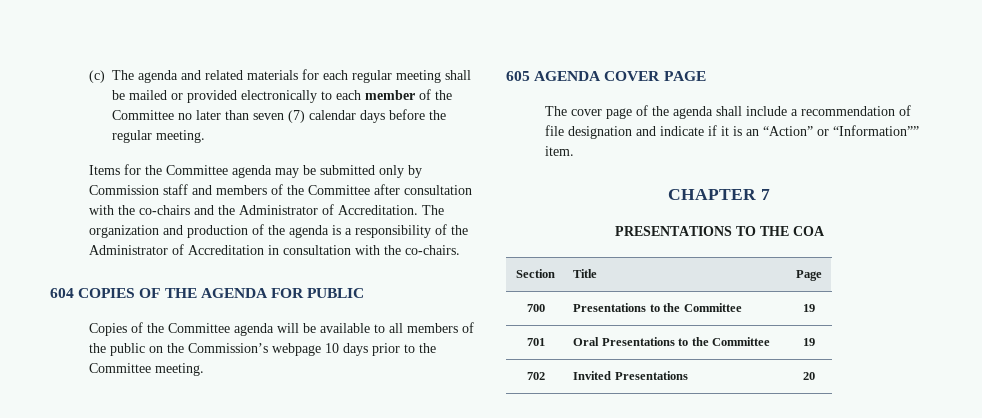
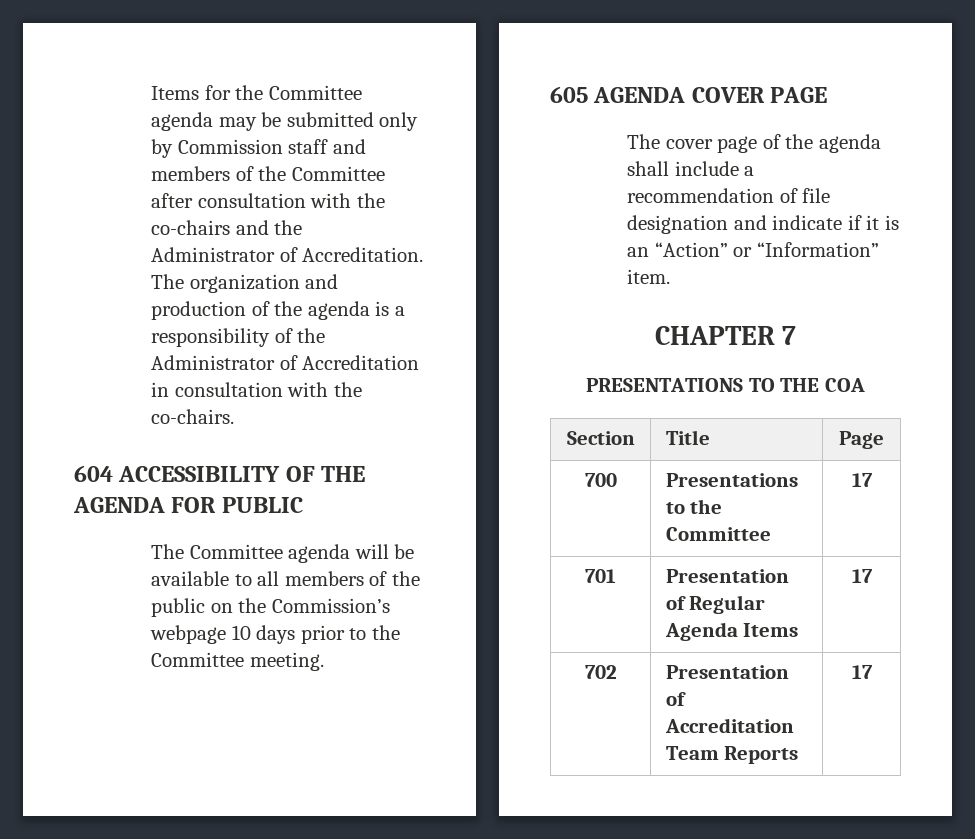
[88,69,471,83] [111,89,452,103] [111,109,446,123] [111,130,205,143] (c) The agenda and related materials for each regular meeting shall be mailed or provided electronically to each member of the Committee no later than seven (7) calendar days before the regular meeting. // -> (151, 93) none
[78,288,136,298] COPIES -> [118,466,281,482] ACCESSIBILITY
[88,322,164,336] Copies of the -> [151,544,185,559] The
[832,125,919,136] “Information”” -> [756,242,879,257] “Information”
[802,304,815,312] 19 -> [851,473,873,487] 17
[573,337,770,346] [802,338,815,346] [526,372,545,380] [573,371,688,380] [802,372,815,380] Oral Presentations to the Committee | 19 // 702 | Invited Presentations | 20 -> [665,569,789,583] [665,595,766,614] [664,622,799,641] [851,569,873,583] [584,665,617,679] [665,665,789,679] [665,692,686,706] [664,718,794,733] [665,746,799,764] [851,665,873,679] Presentation of Regular Agenda Items | 17 // 702 | Presentation of Accreditation Team Reports | 17

